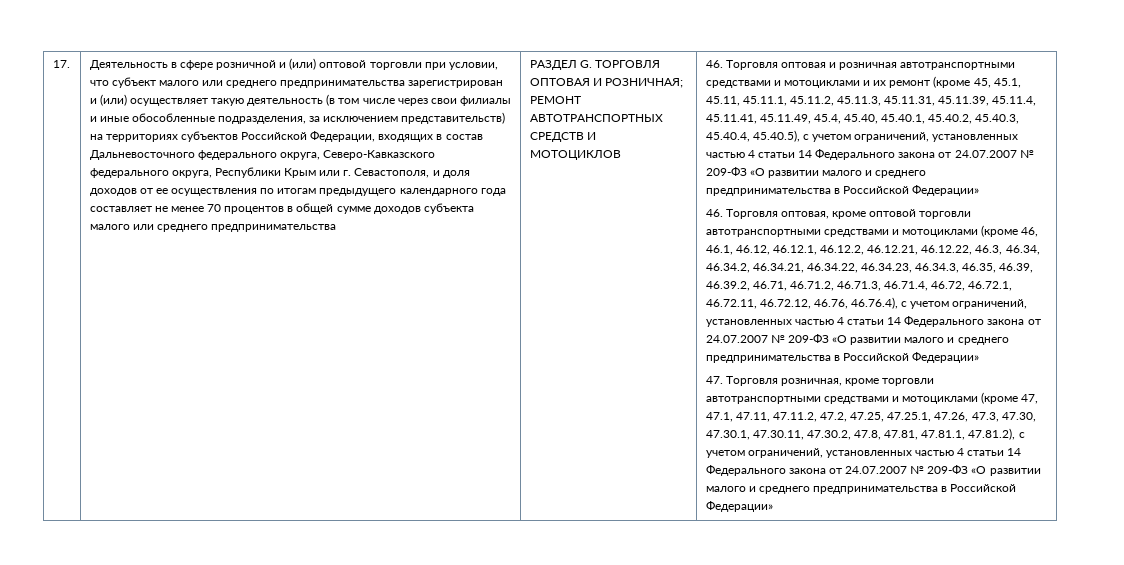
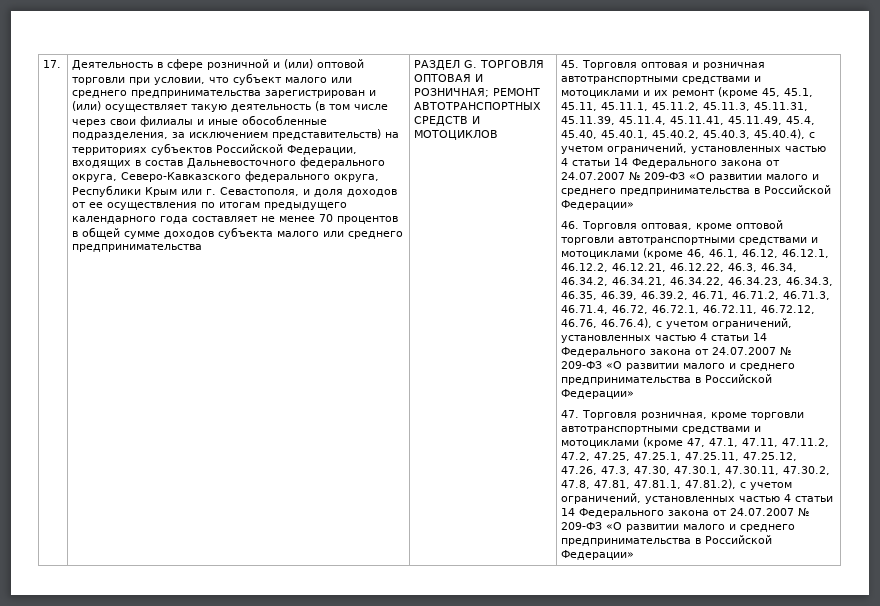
[705,60,723,68] 46. -> [561,60,580,68] 45.
[705,130,800,142] 45.40.4, 45.40.5), -> [754,129,806,139] 45.40.4),
(932, 417) none -> [685,452,798,461] 47.25.11, 47.25.12,

